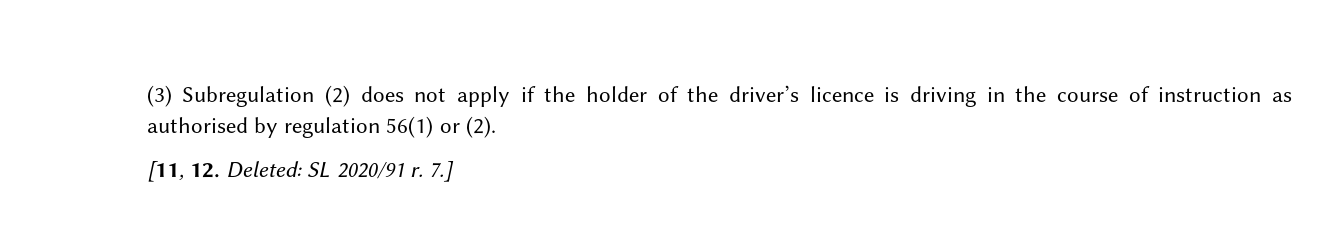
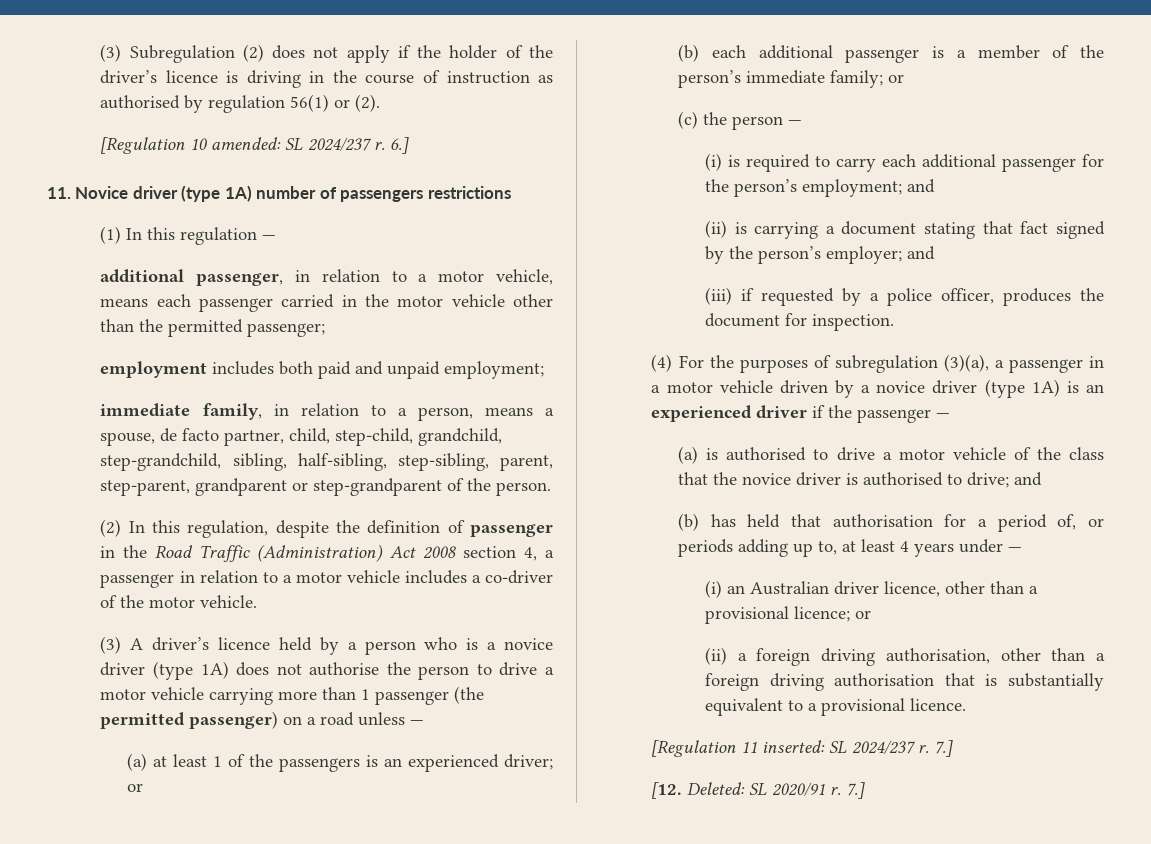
[146,161,221,182] [11, 12. -> [100,137,410,154] [47,185,511,202] [100,226,277,245] [100,269,553,286] [100,294,553,312] [100,319,326,337] [100,361,545,379] [100,403,554,421] [100,428,503,446] [100,453,553,471] [100,478,552,496] [100,519,553,538] [100,544,554,562] [100,570,553,588] [100,595,258,608] [100,636,553,655] [100,661,554,680] [100,686,485,705] [100,711,425,729] [127,753,553,772] [127,783,144,792] [678,44,1104,63] [678,70,905,88] [678,111,803,130] [704,153,1104,172] [704,179,935,197] [704,220,1105,239] [704,246,935,264] [704,287,1104,306] [704,313,894,331] [651,354,1104,373] [651,379,1104,398] [651,405,951,423] [678,446,1104,464] [678,472,1043,488] [678,513,1104,532] [678,539,1023,557] [704,580,1038,598] [704,606,871,624] [704,647,1105,666] [704,673,1104,691] [704,698,966,716] [651,740,954,757] [651,782,683,799] [Regulation 10 amended: SL 2024/237 r. 6.] // 11. Novice driver (type 1A) number of passengers restrictions // (1) In this regulation — // additional passenger, in relation to a motor vehicle, means each passenger carried in the motor vehicle other than the permitted passenger; // employment includes both paid and unpaid employment; // immediate family, in relation to a person, means a spouse, de facto partner, child, step-child, grandchild, step-grandchild, sibling, half-sibling, step-sibling, parent, step-parent, grandparent or step-grandparent of the person. // (2) In this regulation, despite the definition of passenger in the Road Traffic (Administration) Act 2008 section 4, a passenger in relation to a motor vehicle includes a co-driver of the motor vehicle. // (3) A driver’s licence held by a person who is a novice driver (type 1A) does not authorise the person to drive a motor vehicle carrying more than 1 passenger (the permitted passenger) on a road unless — // (a) at least 1 of the passengers is an experienced driver; or // (b) each additional passenger is a member of the person’s immediate family; or // (c) the person — // (i) is required to carry each additional passenger for the person’s employment; and // (ii) is carrying a document stating that fact signed by the person’s employer; and // (iii) if requested by a police officer, produces the document for inspection. // (4) For the purposes of subregulation (3)(a), a passenger in a motor vehicle driven by a novice driver (type 1A) is an experienced driver if the passenger — // (a) is authorised to drive a motor vehicle of the class that the novice driver is authorised to drive; and // (b) has held that authorisation for a period of, or periods adding up to, at least 4 years under — // (i) an Australian driver licence, other than a provisional licence; or // (ii) a foreign driving authorisation, other than a foreign driving authorisation that is substantially equivalent to a provisional licence. // [Regulation 11 inserted: SL 2024/237 r. 7.] // [12.

